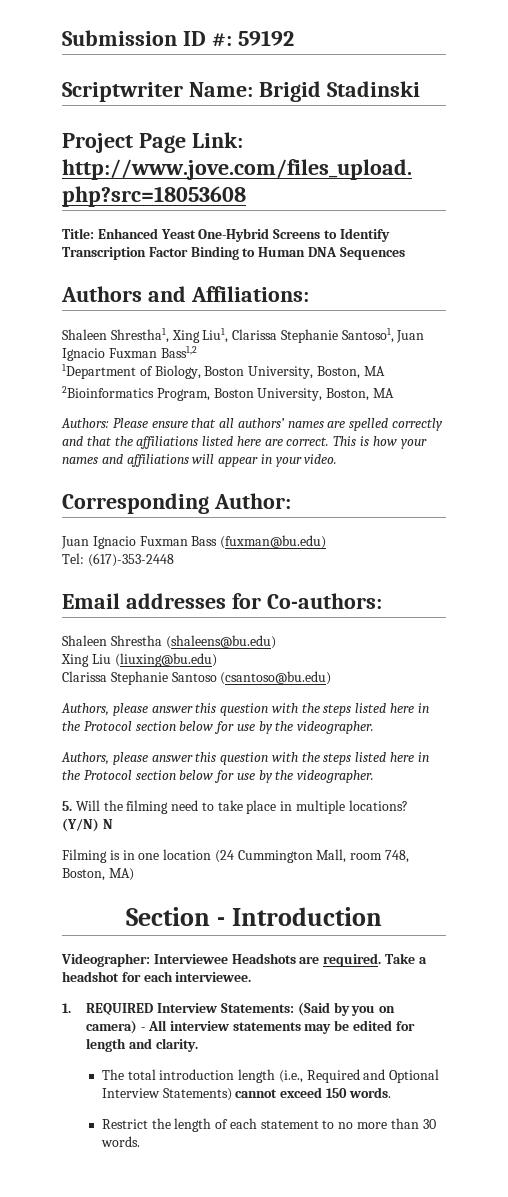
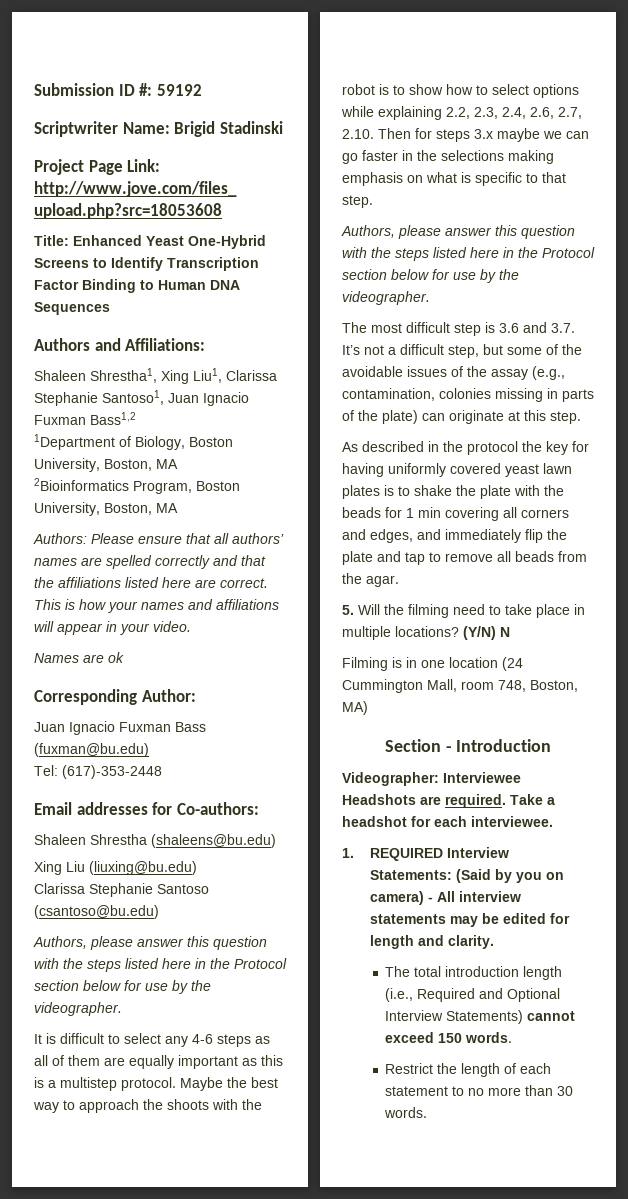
(338, 459) none -> [34,652,124,663] // Names are ok
(375, 727) none -> [34,1033,270,1047] [34,1055,283,1069] [34,1077,278,1091] [33,1099,262,1113] [342,84,579,98] [341,106,582,120] [342,128,589,142] [342,150,554,164] [342,172,566,186] [342,195,373,208] // It is difficult to select any 4-6 steps as all of them are equally important as this is a multistep protocol. Maybe the best way to approach the shoots with the robot is to show how to select options while explaining 2.2, 2.3, 2.4, 2.6, 2.7, 2.10. Then for steps 3.x maybe we can go faster in the selections making emphasis on what is specific to that step.
(375, 776) none -> [342,322,575,336] [342,344,582,358] [342,366,565,380] [342,388,594,402] [342,410,581,424] [342,441,589,455] [342,463,572,477] [342,485,564,499] [342,507,569,521] [342,529,567,543] [342,551,587,565] [342,573,399,587] // The most difficult step is 3.6 and 3.7. It’s not a difficult step, but some of the avoidable issues of the assay (e.g., contamination, colonies missing in parts of the plate) can originate at this step. // As described in the protocol the key for having uniformly covered yeast lawn plates is to shake the plate with the beads for 1 min covering all corners and edges, and immediately flip the plate and tap to remove all beads from the agar.

